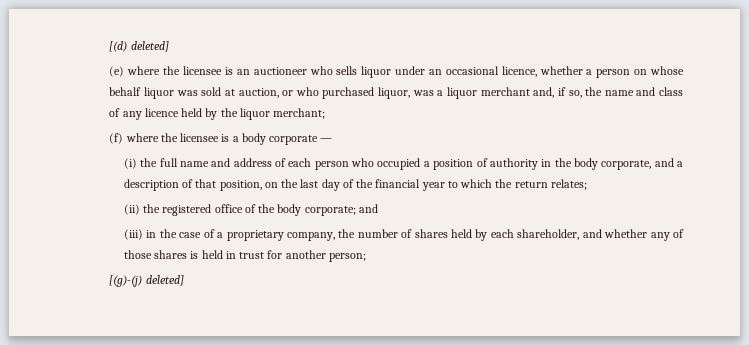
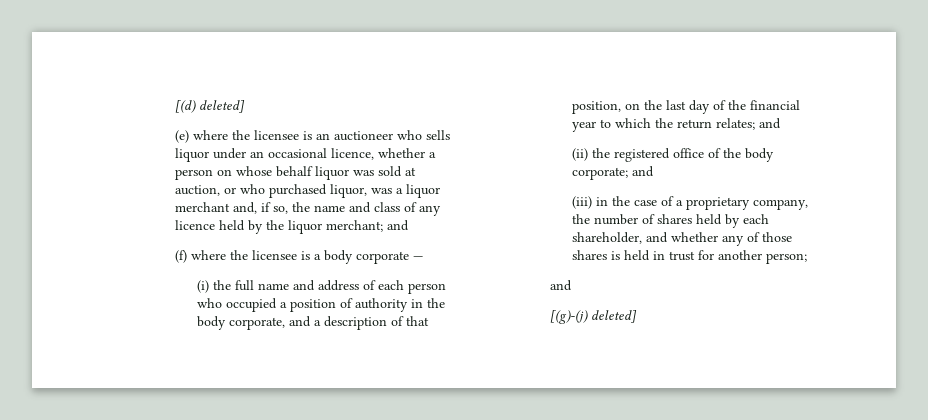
(326, 113) none -> [386,220,409,231] and
(587, 184) none -> [758,118,781,129] and
(366, 257) none -> [549,280,572,291] // and

